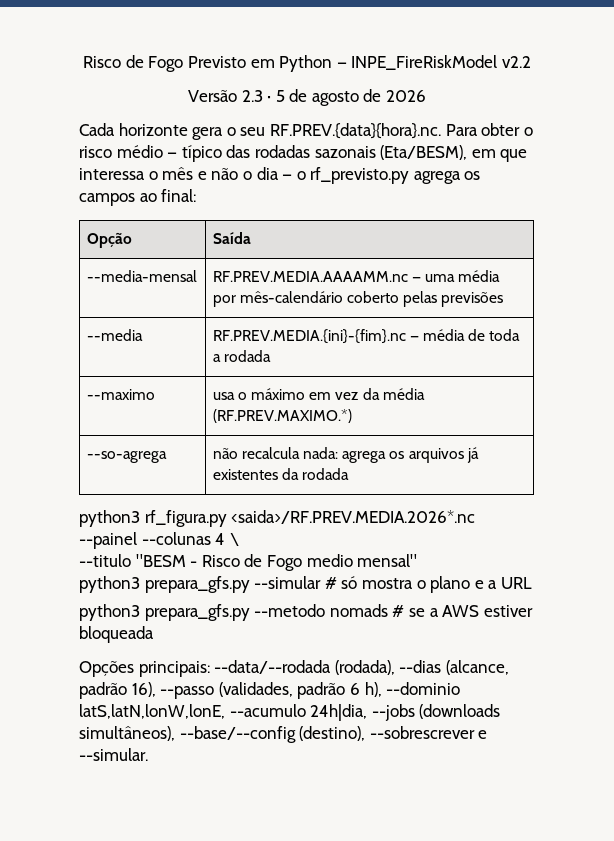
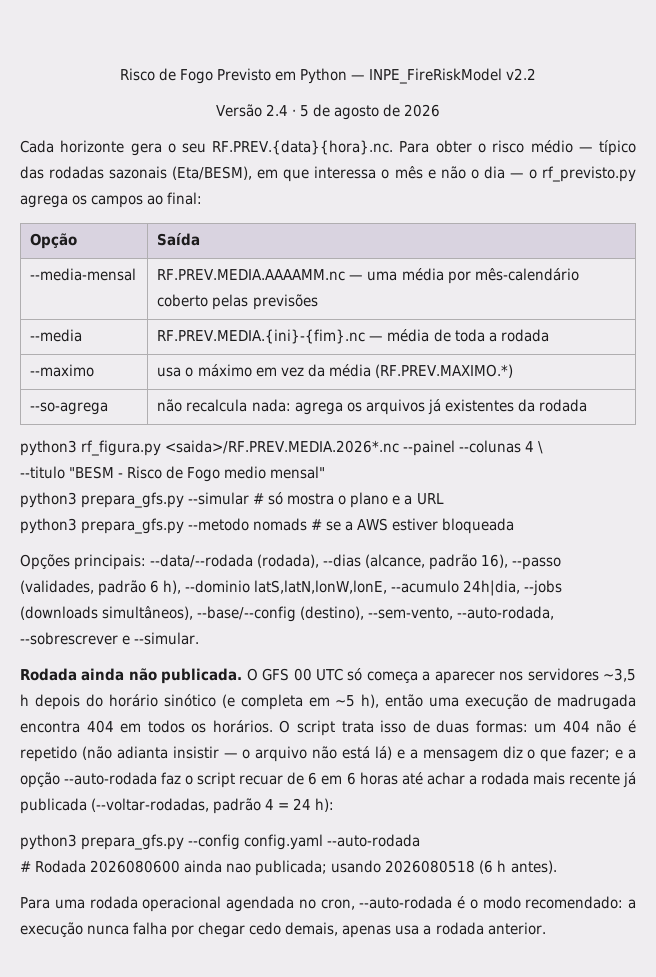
[241,90,263,102] 2.3 -> [265,104,288,116] 2.4
(366, 733) none -> [368,606,555,620] --sem-vento, --auto-rodada,
(148, 754) none -> [20,668,636,684] [20,694,637,710] [20,720,636,736] [20,746,637,762] [20,772,636,788] [20,798,335,814] [20,834,421,850] [20,860,557,876] [20,896,636,912] [20,922,546,938] // Rodada ainda não publicada. O GFS 00 UTC só começa a aparecer nos servidores ~3,5 h depois do horário sinótico (e completa em ~5 h), então uma execução de madrugada encontra 404 em todos os horários. O script trata isso de duas formas: um 404 não é repetido (não adianta insistir — o arquivo não está lá) e a mensagem diz o que fazer; e a opção --auto-rodada faz o script recuar de 6 em 6 horas até achar a rodada mais recente já publicada (--voltar-rodadas, padrão 4 = 24 h): // python3 prepara_gfs.py --config config.yaml --auto-rodada // # Rodada 2026080600 ainda nao publicada; usando 2026080518 (6 h antes). // Para uma rodada operacional agendada no cron, --auto-rodada é o modo recomendado: a execução nunca falha por chegar cedo demais, apenas usa a rodada anterior.

